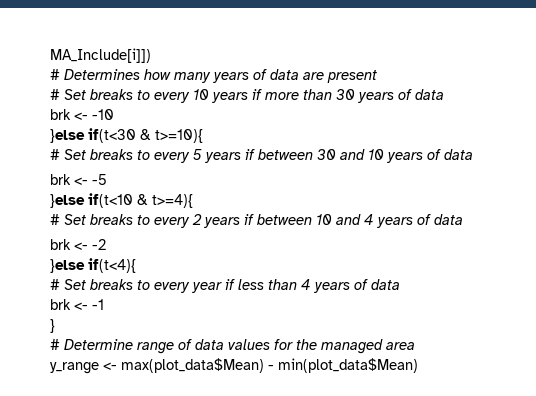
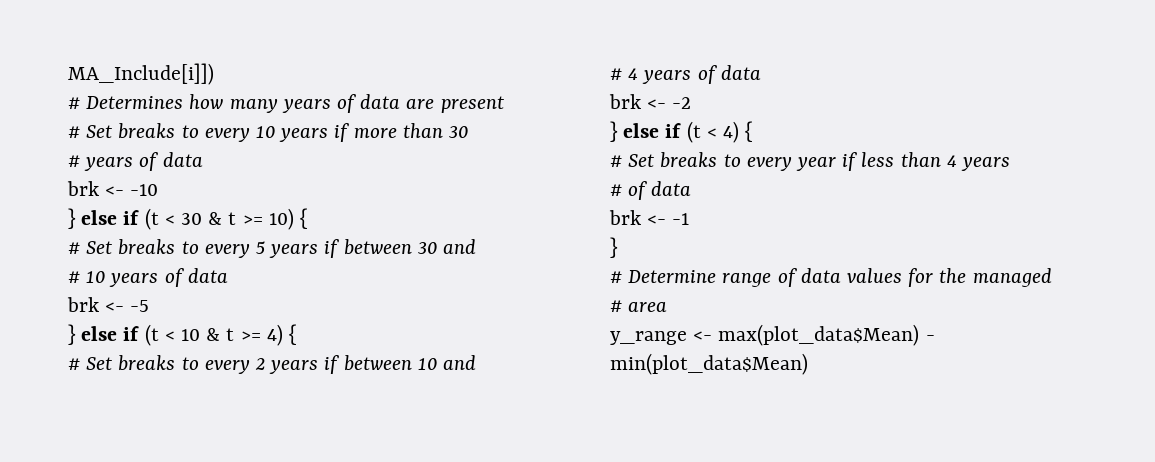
(355, 94) none -> [68,155,80,167] // #
[50,128,203,143] }else if(t<30 & t>=10){ -> [68,208,309,230] } else if (t < 30 & t >= 10) {
(365, 154) none -> [68,271,80,283] // #
[50,193,193,208] }else if(t<10 & t>=4){ -> [68,324,298,346] } else if (t < 10 & t >= 4) {
(361, 219) none -> [610,68,622,80] // #
[50,258,136,273] }else if(t<4){ -> [610,121,754,143] } else if (t < 4) {
(350, 287) none -> [610,184,622,196] // #
(383, 346) none -> [610,300,622,312] // #

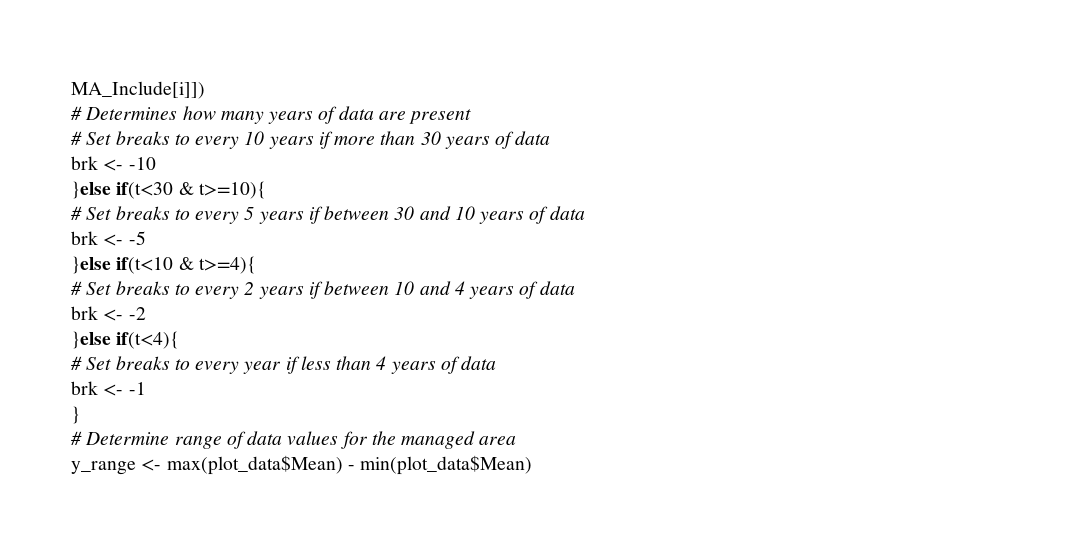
[68,155,80,167] // # -> (441, 138) none
[68,208,309,230] } else if (t < 30 & t >= 10) { -> [71,181,266,199] }else if(t<30 & t>=10){
[68,271,80,283] // # -> (451, 213) none
[68,324,298,346] } else if (t < 10 & t >= 4) { -> [71,256,256,274] }else if(t<10 & t>=4){
[610,68,622,80] // # -> (451, 288) none
[610,121,754,143] } else if (t < 4) { -> [71,331,180,349] }else if(t<4){
[610,184,622,196] // # -> (436, 367) none
[610,300,622,312] // # -> (476, 440) none

